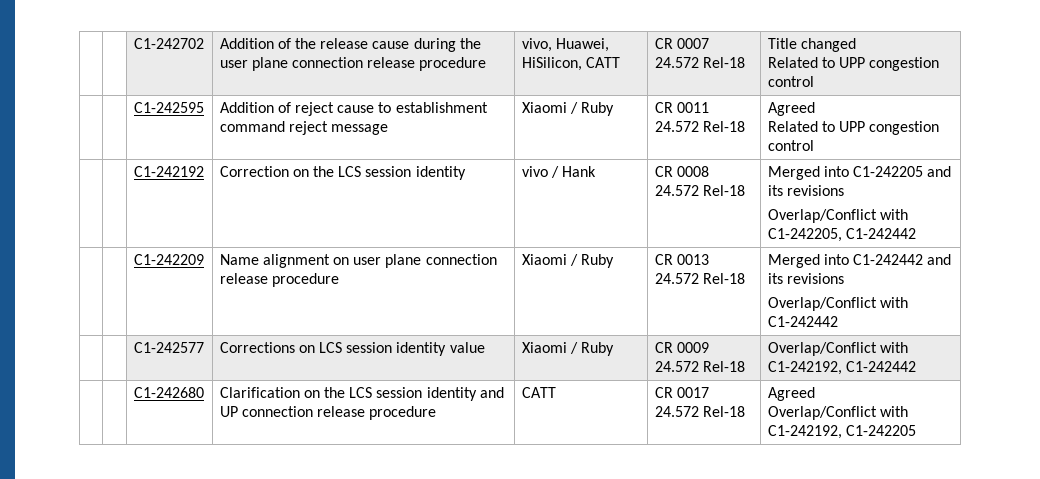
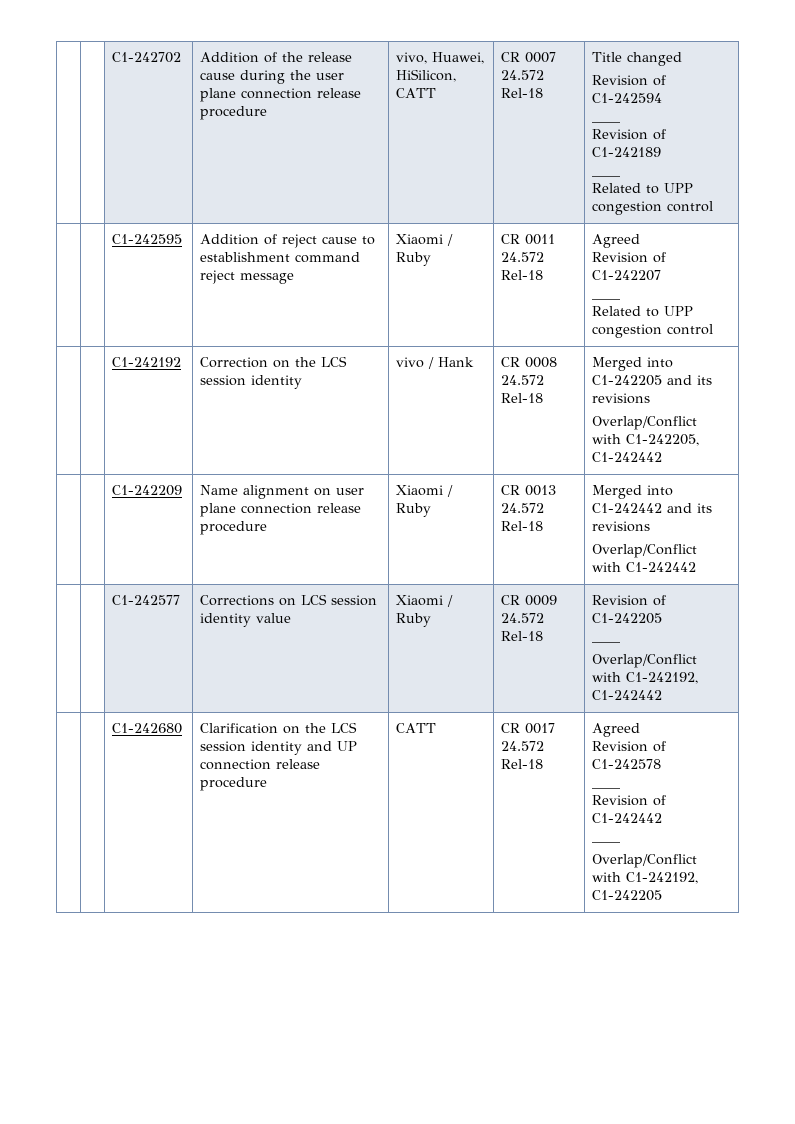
(856, 45) none -> [592,75,667,86] [592,93,663,103] [592,121,621,123] [592,129,667,140] [592,147,662,157] [592,175,621,177] // Revision of C1-242594 // ____ // Revision of C1-242189 // ____
(815, 109) none -> [592,252,667,263] [592,270,662,281] [592,298,621,300] // Revision of C1-242207 // ____
(745, 366) none -> [592,595,667,606] [592,613,663,624] [592,641,621,643] Revision of C1-242205 // ____ //
(815, 394) none -> [592,741,667,752] [592,759,662,769] [592,787,621,789] [592,795,667,806] [592,813,663,823] [592,841,621,843] // Revision of C1-242578 // ____ // Revision of C1-242442 // ____

